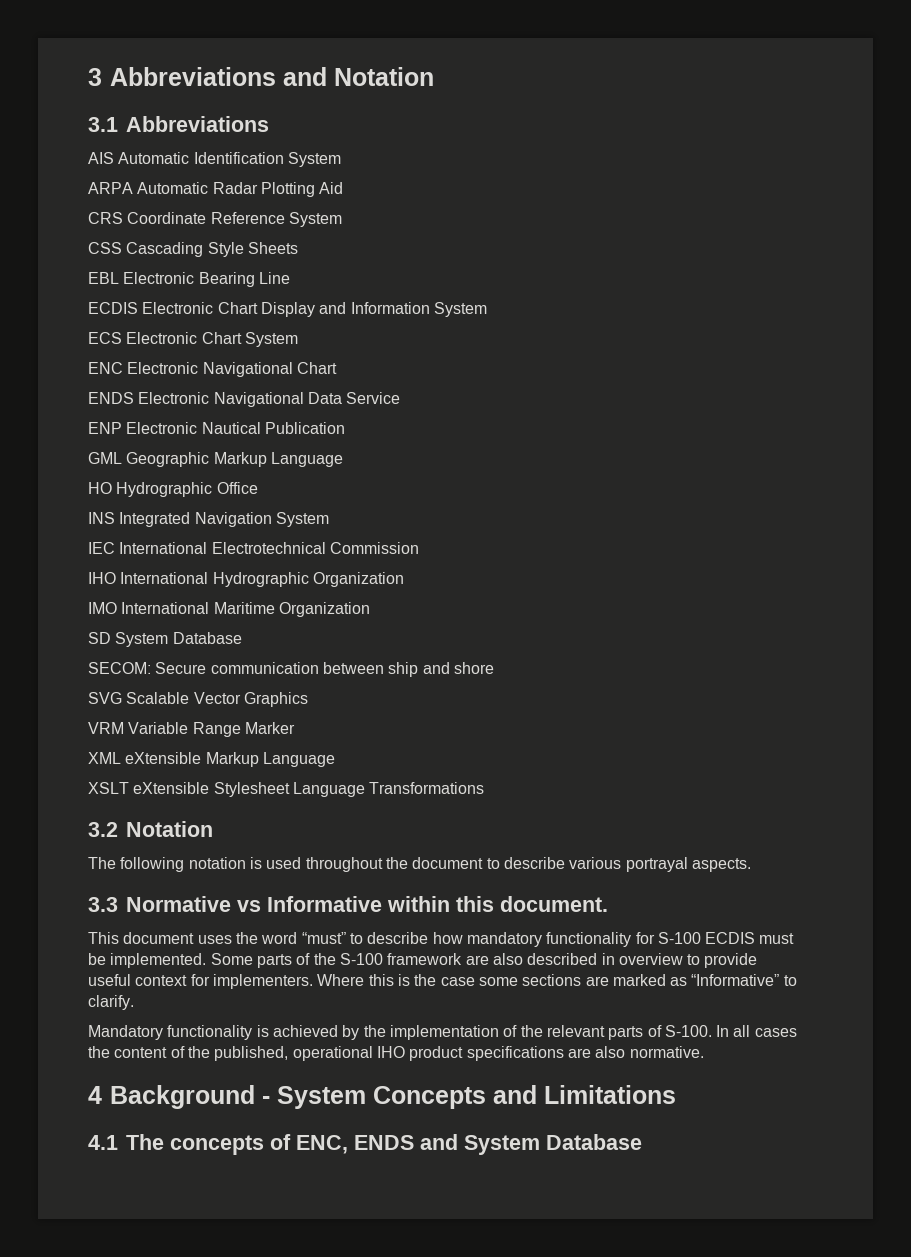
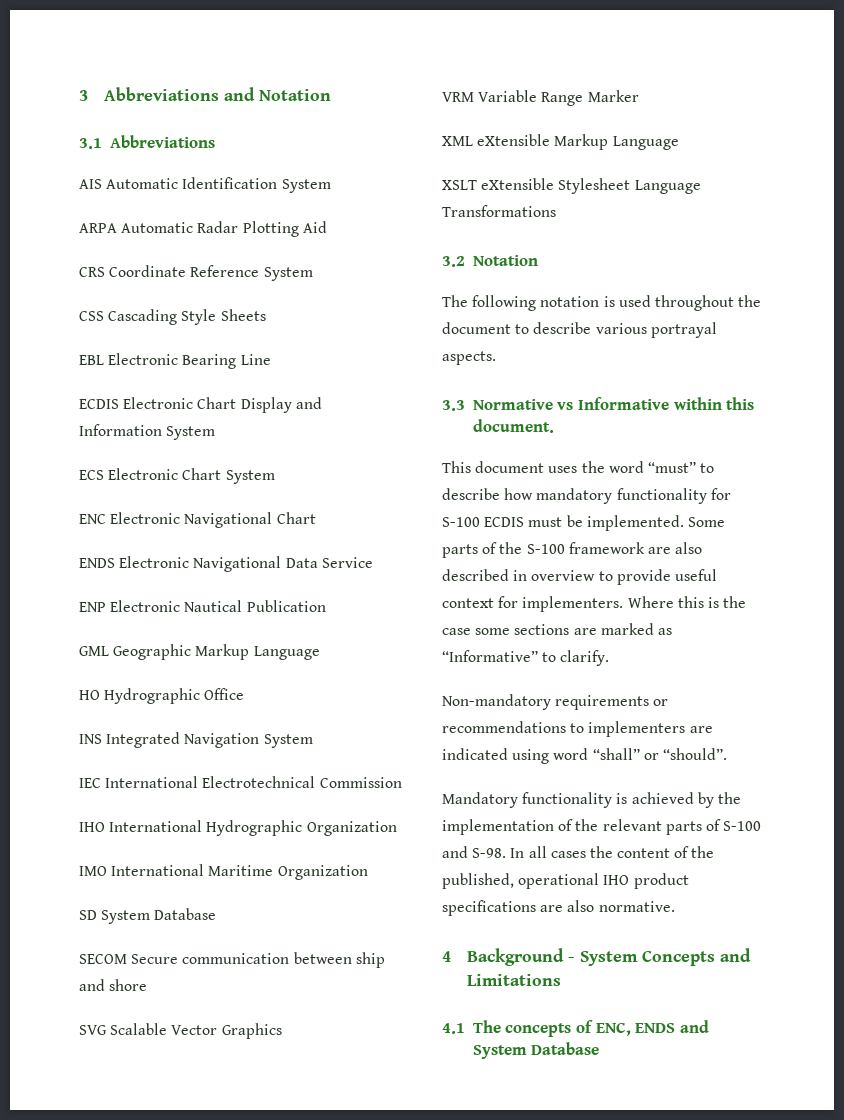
[88,662,151,674] SECOM: -> [79,954,127,964] SECOM
(134, 1002) none -> [442,694,669,710] [442,721,713,737] [442,748,727,764] // Non-mandatory requirements or recommendations to implementers are indicated using word “shall” or “should”.
[664,1025,712,1037] S-100. -> [723,821,762,831] [442,846,507,858] S-100 and S-98.

